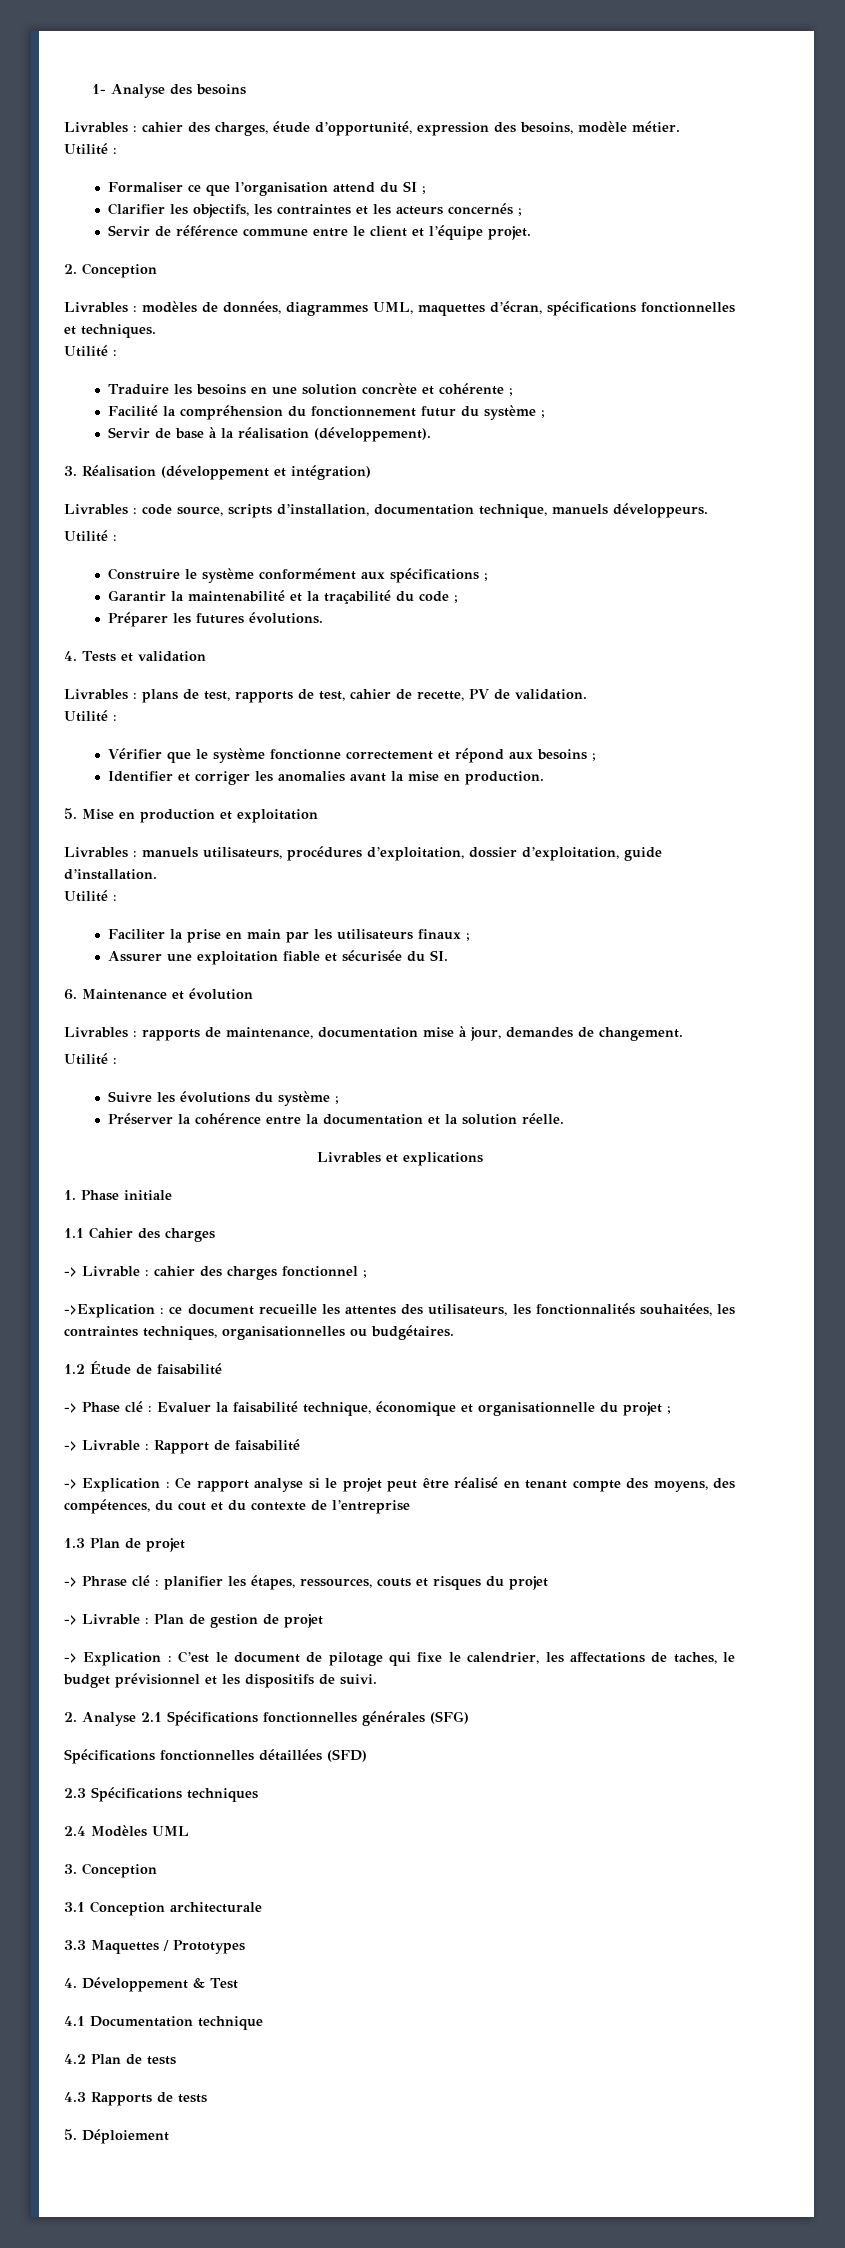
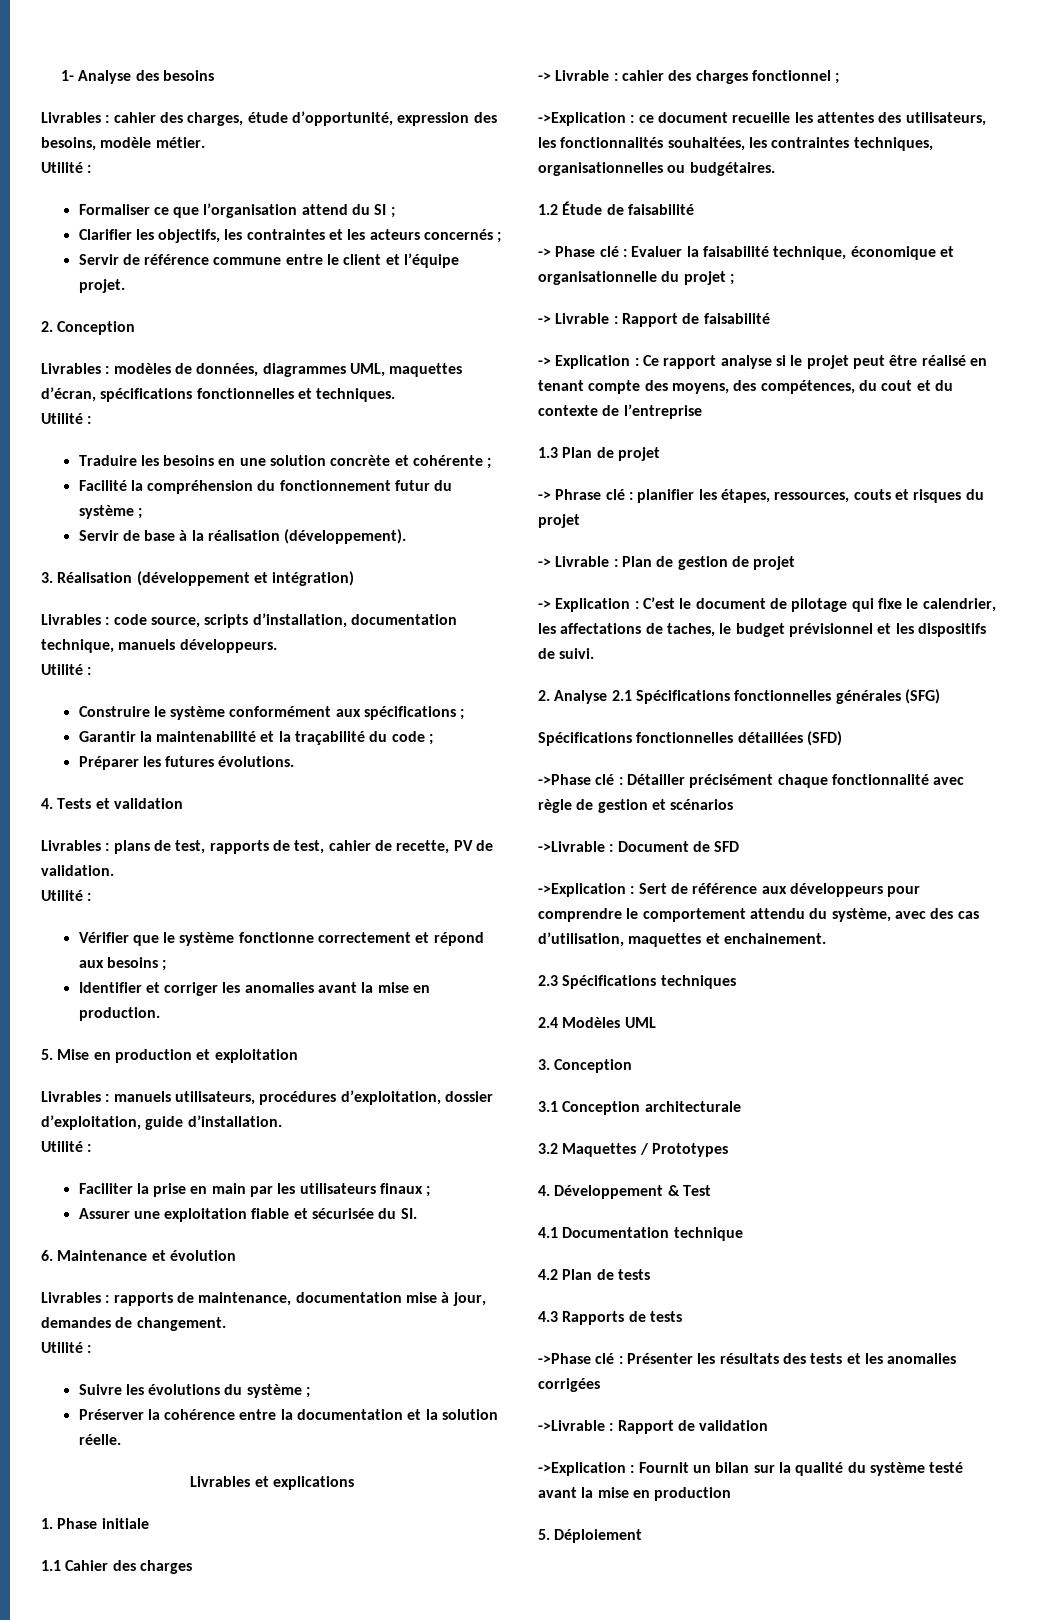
(367, 1755) none -> [538,774,965,788] [538,799,734,813] [538,841,740,852] [538,883,921,897] [538,908,979,922] [538,932,826,947] // ->Phase clé : Détailler précisément chaque fonctionnalité avec règle de gestion et scénarios // ->Livrable : Document de SFD // ->Explication : Sert de référence aux développeurs pour comprendre le comportement attendu du système, avec des cas d’utilisation, maquettes et enchainement.
[64,1940,86,1950] 3.3 -> [538,1143,558,1154] 3.2
(207, 2098) none -> [538,1353,957,1364] [538,1378,600,1392] [538,1420,769,1434] [538,1462,964,1476] [538,1487,732,1501] // ->Phase clé : Présenter les résultats des tests et les anomalies corrigées // ->Livrable : Rapport de validation // ->Explication : Fournit un bilan sur la qualité du système testé avant la mise en production

